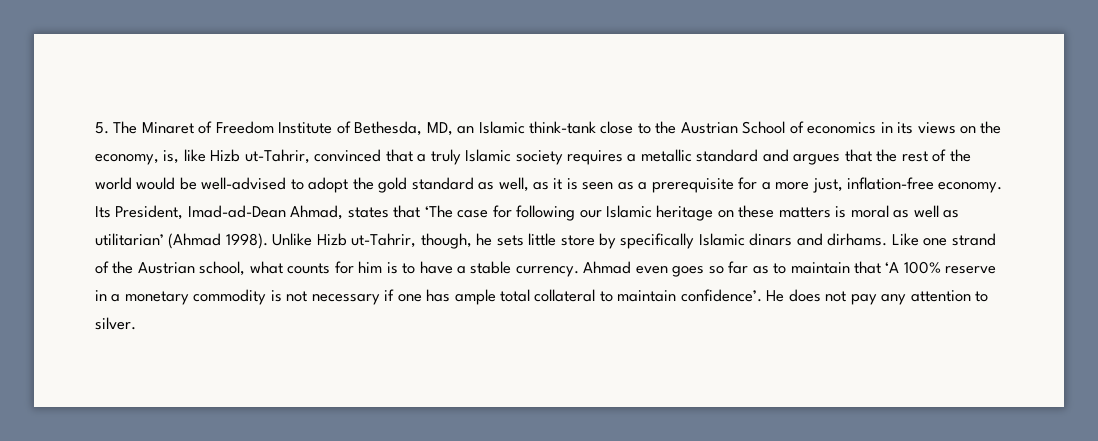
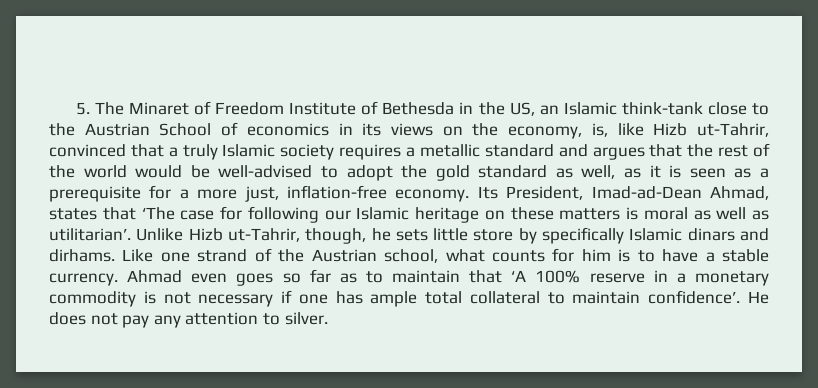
[354,121,453,136] Bethesda, MD, -> [382,102,535,116] Bethesda in the US,
[95,233,268,249] utilitarian’ (Ahmad 1998). -> [49,228,131,241] utilitarian’.

